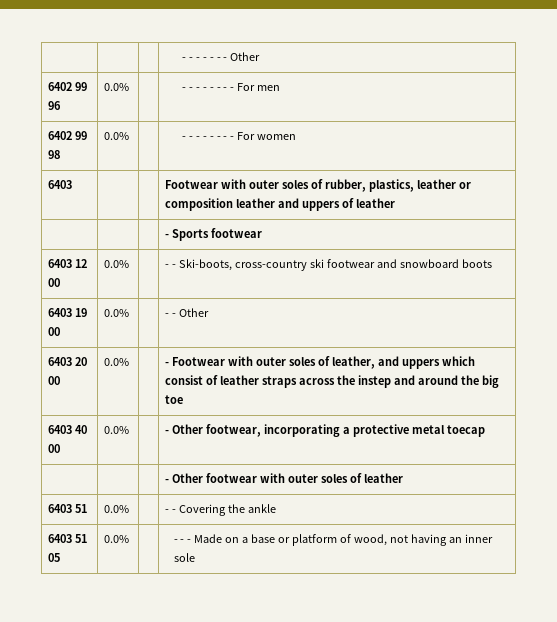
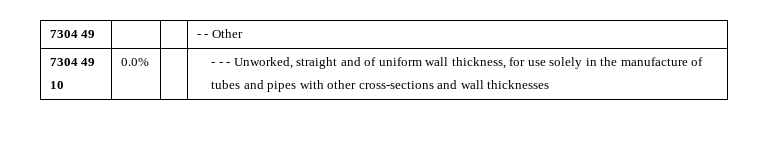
[181,52,261,61] [48,82,88,91] [48,101,62,110] [104,83,130,91] [181,83,281,91] [48,131,88,140] [48,150,61,159] [104,132,130,140] [181,132,297,140] [48,180,73,189] [165,179,472,192] [165,198,396,211] [165,228,263,241] [48,259,88,268] [48,278,61,287] [104,260,130,268] [165,259,493,271] [48,308,88,317] [48,327,61,336] [104,309,130,317] [165,308,210,317] [48,357,88,366] [48,376,61,385] [104,358,130,366] [165,356,476,369] [165,375,500,388] [165,395,184,404] [48,425,88,434] [48,444,61,453] [104,426,130,434] [165,424,486,437] [165,473,404,483] [48,504,88,513] [104,505,130,513] [165,504,277,516] [48,534,88,543] [48,553,61,562] [104,535,130,543] [173,534,494,546] [173,553,195,562] | | | - - - - - - - Other // 6402 99 96 | 0.0% | | - - - - - - - - For men // 6402 99 98 | 0.0% | | - - - - - - - - For women // 6403 | | | Footwear with outer soles of rubber, plastics, leather or composition leather and uppers of leather // | | | - Sports footwear // 6403 12 00 | 0.0% | | - - Ski-boots, cross-country ski footwear and snowboard boots // 6403 19 00 | 0.0% | | - - Other // 6403 20 00 | 0.0% | | - Footwear with outer soles of leather, and uppers which consist of leather straps across the instep and around the big toe // 6403 40 00 | 0.0% | | - Other footwear, incorporating a protective metal toecap // | | | - Other footwear with outer soles of leather // 6403 51 | 0.0% | | - - Covering the ankle // 6403 51 05 | 0.0% | | - - - Made on a base or platform of wood, not having an inner sole -> [49,30,96,38] [196,29,243,38] [49,58,96,66] [49,81,64,89] [120,58,149,66] [211,57,704,69] [211,80,550,92] 7304 49 | | | - - Other // 7304 49 10 | 0.0% | | - - - Unworked, straight and of uniform wall thickness, for use solely in the manufacture of tubes and pipes with other cross-sections and wall thicknesses

